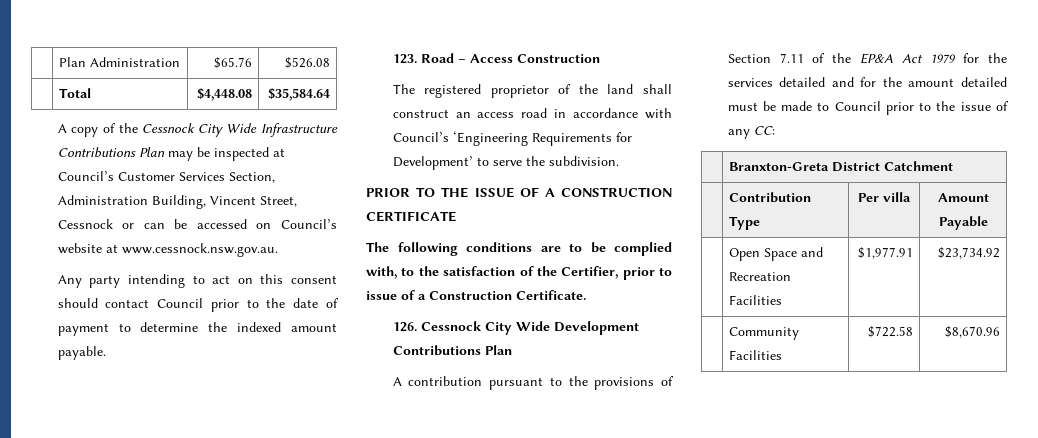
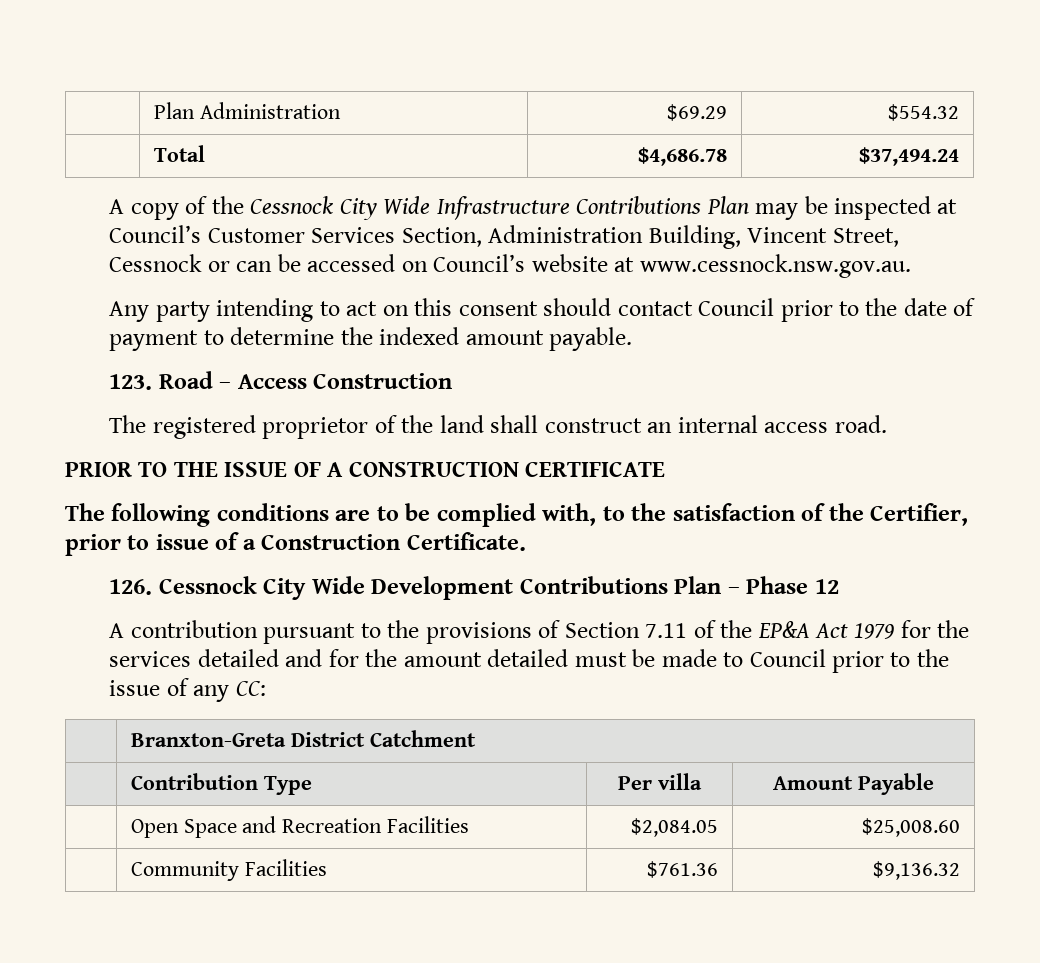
[213,57,252,69] [284,57,330,69] $65.76 | $526.08 -> [667,104,728,121] [888,104,960,121] $69.29 | $554.32
[196,87,252,101] [267,87,330,101] $4,448.08 | $35,584.64 -> [638,147,728,166] [859,147,960,166] $4,686.78 | $37,494.24
[477,108,672,119] [392,131,632,146] [392,156,619,170] access road in accordance with Council’s ‘Engineering Requirements for Development’ to serve the subdivision. -> [677,415,887,433] internal access road.
(512, 350) none -> [727,576,839,594] – Phase 12
[857,247,913,259] [937,247,1000,259] $1,977.91 | $23,734.92 -> [631,818,719,837] [862,818,961,837] $2,084.05 | $25,008.60
[867,326,913,338] [944,326,1000,338] $722.58 | $8,670.96 -> [647,861,719,878] [873,861,961,880] $761.36 | $9,136.32

